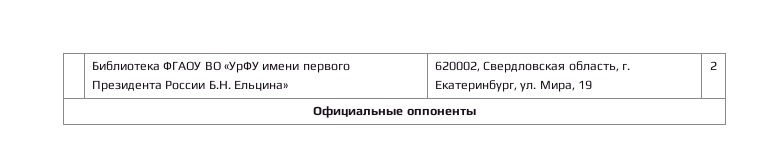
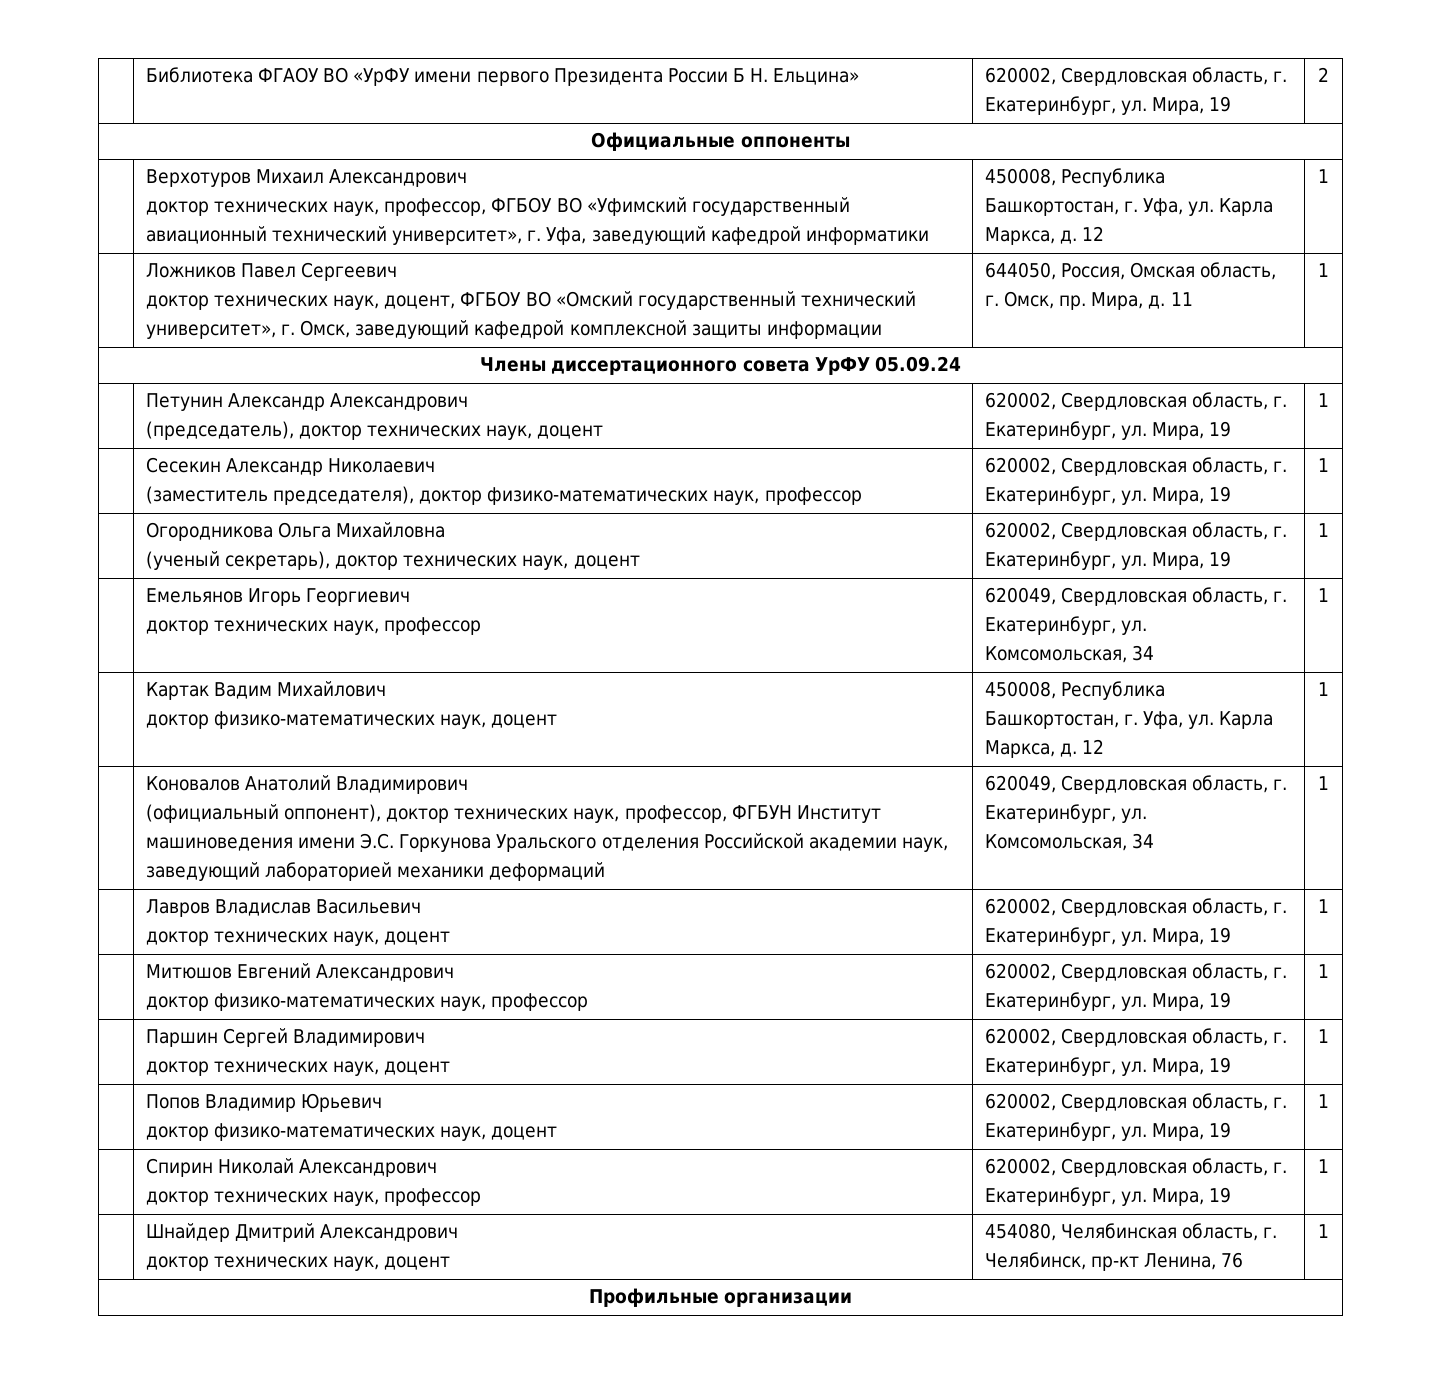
[208,80,231,89] Б.Н. -> [732,68,769,82] Б Н.
(476, 112) none -> [145,169,468,187] [145,197,850,216] [145,226,929,245] [984,168,1166,187] [984,198,1274,216] [984,226,1105,245] [1318,169,1329,183] [145,262,398,281] [145,291,916,310] [145,320,882,339] [984,262,1277,280] [984,291,1193,310] [1318,263,1329,277] [480,356,961,375] [145,393,469,411] [145,421,604,440] [984,392,1288,411] [984,421,1232,440] [1318,393,1329,407] [145,457,436,476] [145,486,862,505] [984,457,1288,476] [984,486,1232,505] [1318,458,1329,472] [145,522,446,541] [145,551,640,570] [984,522,1288,541] [984,551,1232,570] [1318,523,1329,537] [145,588,411,606] [145,617,482,635] [984,587,1288,606] [984,616,1148,635] [984,645,1155,663] [1318,588,1329,602] [145,681,387,700] [145,711,558,729] [984,681,1166,700] [984,711,1274,729] [984,739,1105,758] [1318,682,1329,696] [145,775,469,794] [145,804,881,823] [145,833,948,852] [145,862,606,881] [984,775,1288,794] [984,804,1148,823] [984,833,1155,851] [1318,776,1329,790] [145,899,422,917] [145,931,451,946] [984,898,1288,917] [984,927,1232,946] [1318,899,1329,913] [145,963,455,982] [145,993,589,1011] [984,963,1288,982] [984,992,1232,1011] [1318,964,1329,978] [145,1028,426,1047] [145,1061,451,1076] [984,1028,1288,1047] [984,1057,1232,1076] [1318,1029,1329,1043] [145,1093,383,1112] [145,1123,558,1141] [984,1093,1288,1112] [984,1122,1232,1141] [1318,1094,1329,1108] [145,1158,438,1177] [145,1188,482,1206] [984,1158,1288,1177] [984,1187,1232,1206] [1318,1159,1329,1173] [145,1223,459,1242] [145,1256,451,1271] [984,1223,1278,1241] [984,1252,1244,1271] [1318,1224,1329,1238] [588,1288,853,1307] // | Верхотуров Михаил Александрович // доктор технических наук, профессор, ФГБОУ ВО «Уфимский государственный авиационный технический университет», г. Уфа, заведующий кафедрой информатики | 450008, Республика Башкортостан, г. Уфа, ул. Карла Маркса, д. 12 | 1 // | Ложников Павел Сергеевич // доктор технических наук, доцент, ФГБОУ ВО «Омский государственный технический университет», г. Омск, заведующий кафедрой комплексной защиты информации | 644050, Россия, Омская область, г. Омск, пр. Мира, д. 11 | 1 // Члены диссертационного совета УрФУ 05.09.24 // | Петунин Александр Александрович // (председатель), доктор технических наук, доцент | 620002, Свердловская область, г. Екатеринбург, ул. Мира, 19 | 1 // | Сесекин Александр Николаевич // (заместитель председателя), доктор физико-математических наук, профессор | 620002, Свердловская область, г. Екатеринбург, ул. Мира, 19 | 1 // | Огородникова Ольга Михайловна // (ученый секретарь), доктор технических наук, доцент | 620002, Свердловская область, г. Екатеринбург, ул. Мира, 19 | 1 // | Емельянов Игорь Георгиевич // доктор технических наук, профессор | 620049, Свердловская область, г. Екатеринбург, ул. Комсомольская, 34 | 1 // | Картак Вадим Михайлович // доктор физико-математических наук, доцент | 450008, Республика Башкортостан, г. Уфа, ул. Карла Маркса, д. 12 | 1 // | Коновалов Анатолий Владимирович // (официальный оппонент), доктор технических наук, профессор, ФГБУН Институт машиноведения имени Э.С. Горкунова Уральского отделения Российской академии наук, заведующий лабораторией механики деформаций | 620049, Свердловская область, г. Екатеринбург, ул. Комсомольская, 34 | 1 // | Лавров Владислав Васильевич // доктор технических наук, доцент | 620002, Свердловская область, г. Екатеринбург, ул. Мира, 19 | 1 // | Митюшов Евгений Александрович // доктор физико-математических наук, профессор | 620002, Свердловская область, г. Екатеринбург, ул. Мира, 19 | 1 // | Паршин Сергей Владимирович // доктор технических наук, доцент | 620002, Свердловская область, г. Екатеринбург, ул. Мира, 19 | 1 // | Попов Владимир Юрьевич // доктор физико-математических наук, доцент | 620002, Свердловская область, г. Екатеринбург, ул. Мира, 19 | 1 // | Спирин Николай Александрович // доктор технических наук, профессор | 620002, Свердловская область, г. Екатеринбург, ул. Мира, 19 | 1 // | Шнайдер Дмитрий Александрович // доктор технических наук, доцент | 454080, Челябинская область, г. Челябинск, пр-кт Ленина, 76 | 1 // Профильные организации

